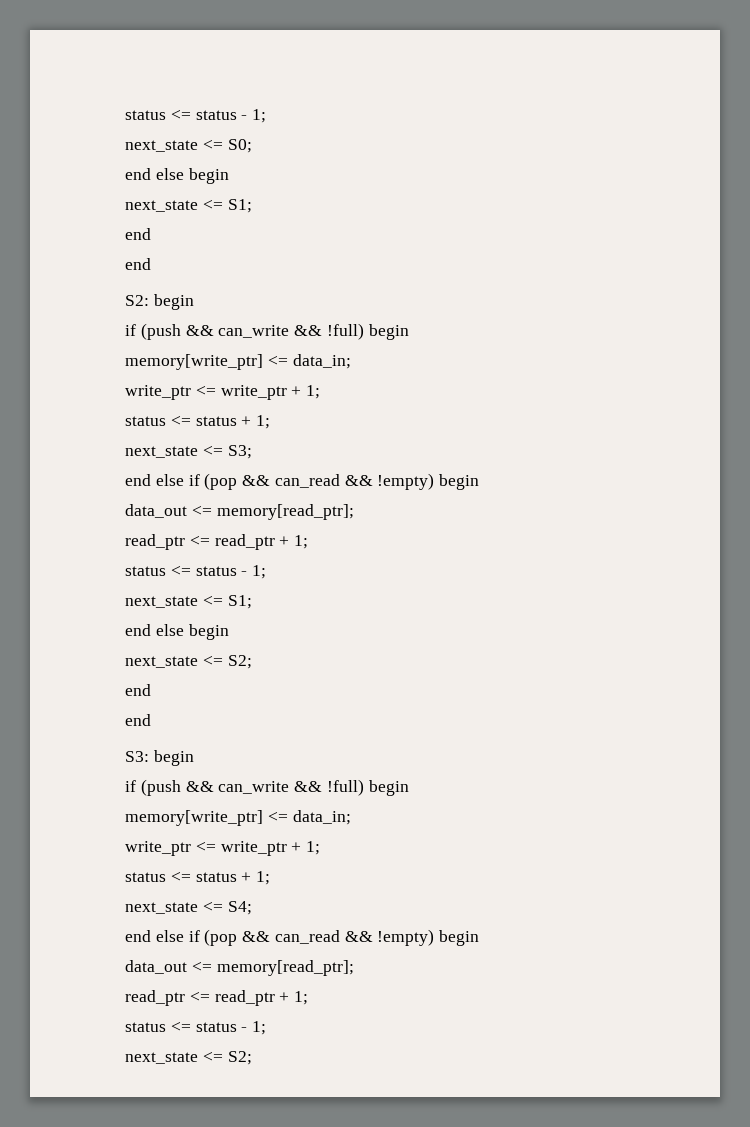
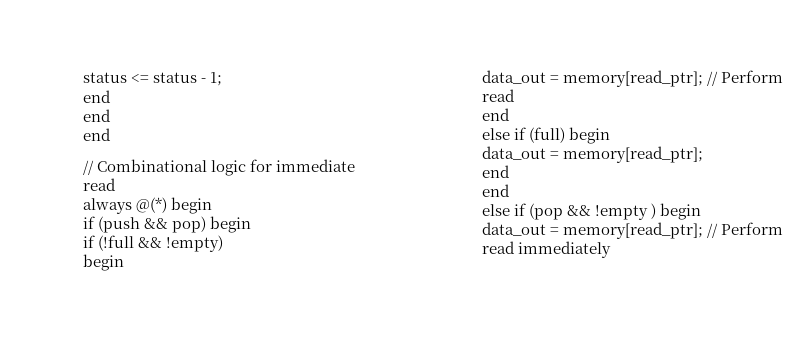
[125,109,267,123] [125,139,252,153] [125,168,229,184] [125,199,252,213] [125,228,152,240] [125,258,152,270] [125,294,194,310] [125,323,409,340] [125,354,351,370] [125,385,321,400] [125,415,271,429] [125,445,252,459] [125,473,480,490] [125,504,354,520] [125,534,309,550] [125,565,267,579] [125,595,252,609] [125,624,229,640] [125,655,252,669] [125,684,152,696] [125,714,152,726] [125,750,194,766] [125,779,409,796] [125,810,351,826] [125,841,321,856] [125,871,271,885] [125,901,252,915] [125,929,480,946] [125,960,354,976] [125,990,309,1006] [125,1021,267,1035] [125,1051,252,1065] status <= status - 1; // next_state <= S0; // end else begin // next_state <= S1; // end // end // S2: begin // if (push && can_write && !full) begin // memory[write_ptr] <= data_in; // write_ptr <= write_ptr + 1; // status <= status + 1; // next_state <= S3; // end else if (pop && can_read && !empty) begin // data_out <= memory[read_ptr]; // read_ptr <= read_ptr + 1; // status <= status - 1; // next_state <= S1; // end else begin // next_state <= S2; // end // end // S3: begin // if (push && can_write && !full) begin // memory[write_ptr] <= data_in; // write_ptr <= write_ptr + 1; // status <= status + 1; // next_state <= S4; // end else if (pop && can_read && !empty) begin // data_out <= memory[read_ptr]; // read_ptr <= read_ptr + 1; // status <= status - 1; // next_state <= S2; -> [82,72,222,86] [82,90,111,103] [82,109,111,122] [82,128,111,141] [82,159,355,176] [82,178,116,191] [82,197,212,214] [82,216,251,233] [82,235,223,252] [82,254,124,271] [481,70,783,87] [481,89,515,102] [481,108,510,121] [481,127,610,144] [481,146,703,163] [481,165,510,178] [481,184,510,197] [481,203,702,220] [481,222,783,239] [481,241,611,258] status <= status - 1; // end // end // end // // Combinational logic for immediate read // always @(*) begin // if (push && pop) begin // if (!full && !empty) // begin // data_out = memory[read_ptr]; // Perform read // end // else if (full) begin // data_out = memory[read_ptr]; // end // end // else if (pop && !empty ) begin // data_out = memory[read_ptr]; // Perform read immediately

